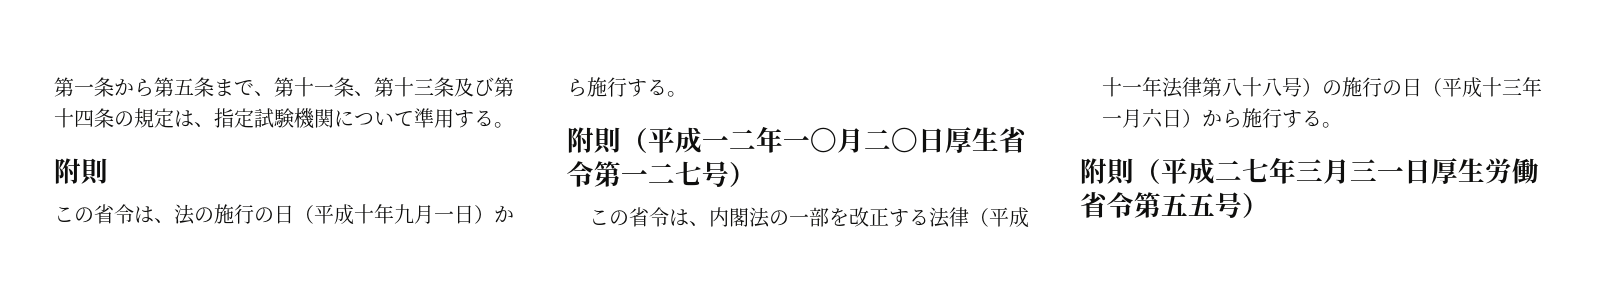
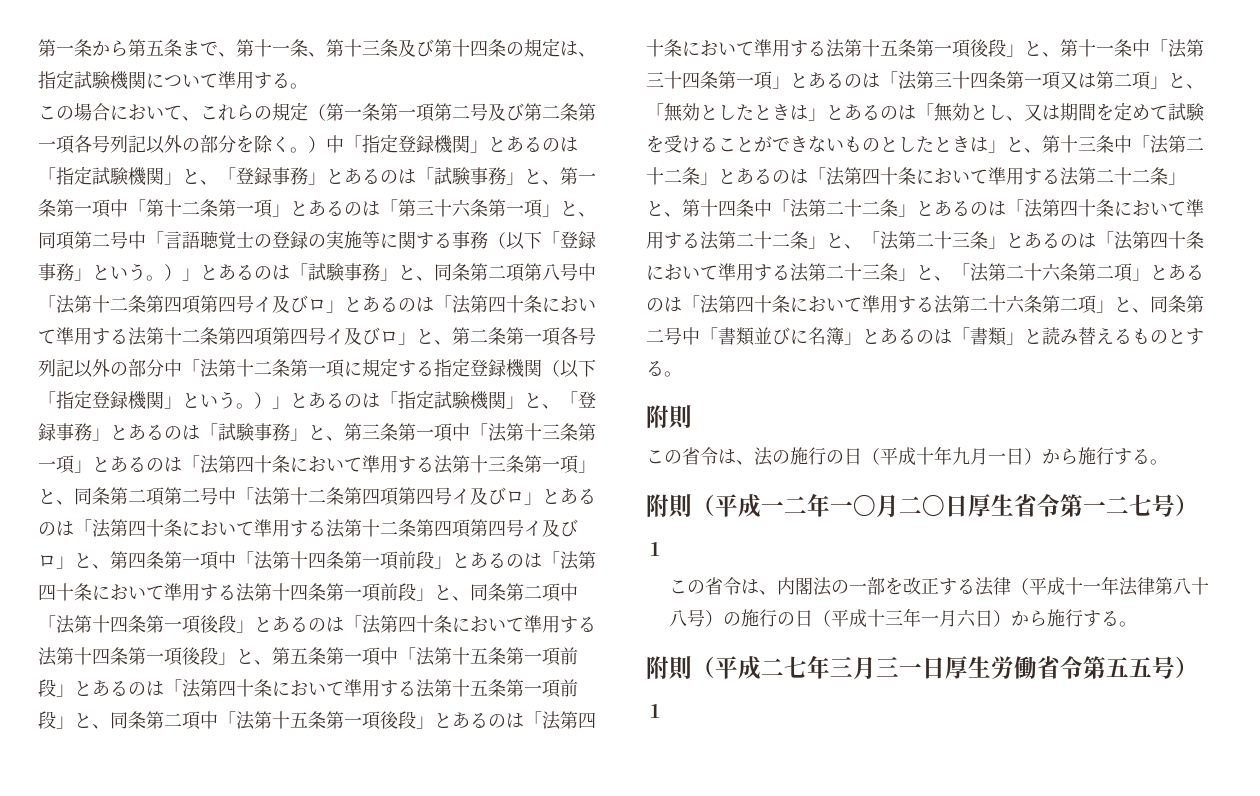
(514, 125) none -> [38,102,596,122] [38,134,578,154] [38,166,596,186] [38,199,596,218] [38,231,596,250] [38,263,596,282] [38,295,596,314] [38,327,596,346] [38,358,596,378] [38,390,596,410] [38,423,596,442] [38,455,596,474] [38,487,596,506] [38,519,578,538] [38,551,596,570] [38,583,578,602] [38,615,596,634] [38,647,578,666] [38,679,578,698] [38,711,596,730] [646,39,1204,58] [646,71,1204,90] [646,102,1204,122] [646,135,1204,154] [646,167,1186,186] [646,199,1204,218] [646,231,1204,250] [646,263,1204,282] [646,295,1204,314] [646,327,1204,346] [646,361,682,377] // この場合において、これらの規定（第一条第一項第二号及び第二条第一項各号列記以外の部分を除く。）中「指定登録機関」とあるのは「指定試験機関」と、「登録事務」とあるのは「試験事務」と、第一条第一項中「第十二条第一項」とあるのは「第三十六条第一項」と、同項第二号中「言語聴覚士の登録の実施等に関する事務（以下「登録事務」という。）」とあるのは「試験事務」と、同条第二項第八号中「法第十二条第四項第四号イ及びロ」とあるのは「法第四十条において準用する法第十二条第四項第四号イ及びロ」と、第二条第一項各号列記以外の部分中「法第十二条第一項に規定する指定登録機関（以下「指定登録機関」という。）」とあるのは「指定試験機関」と、「登録事務」とあるのは「試験事務」と、第三条第一項中「法第十三条第一項」とあるのは「法第四十条において準用する法第十三条第一項」と、同条第二項第二号中「法第十二条第四項第四号イ及びロ」とあるのは「法第四十条において準用する法第十二条第四項第四号イ及びロ」と、第四条第一項中「法第十四条第一項前段」とあるのは「法第四十条において準用する法第十四条第一項前段」と、同条第二項中「法第十四条第一項後段」とあるのは「法第四十条において準用する法第十四条第一項後段」と、第五条第一項中「法第十五条第一項前段」とあるのは「法第四十条において準用する法第十五条第一項前段」と、同条第二項中「法第十五条第一項後段」とあるのは「法第四十条において準用する法第十五条第一項後段」と、第十一条中「法第三十四条第一項」とあるのは「法第三十四条第一項又は第二項」と、「無効としたときは」とあるのは「無効とし、又は期間を定めて試験を受けることができないものとしたときは」と、第十三条中「法第二十二条」とあるのは「法第四十条において準用する法第二十二条」と、第十四条中「法第二十二条」とあるのは「法第四十条において準用する法第二十二条」と、「法第二十三条」とあるのは「法第四十条において準用する法第二十三条」と、「法第二十六条第二項」とあるのは「法第四十条において準用する法第二十六条第二項」と、同条第二号中「書類並びに名簿」とあるのは「書類」と読み替えるものとする。
(756, 174) none -> [646,542,664,556] // １
(1269, 205) none -> [646,704,664,718] // １

